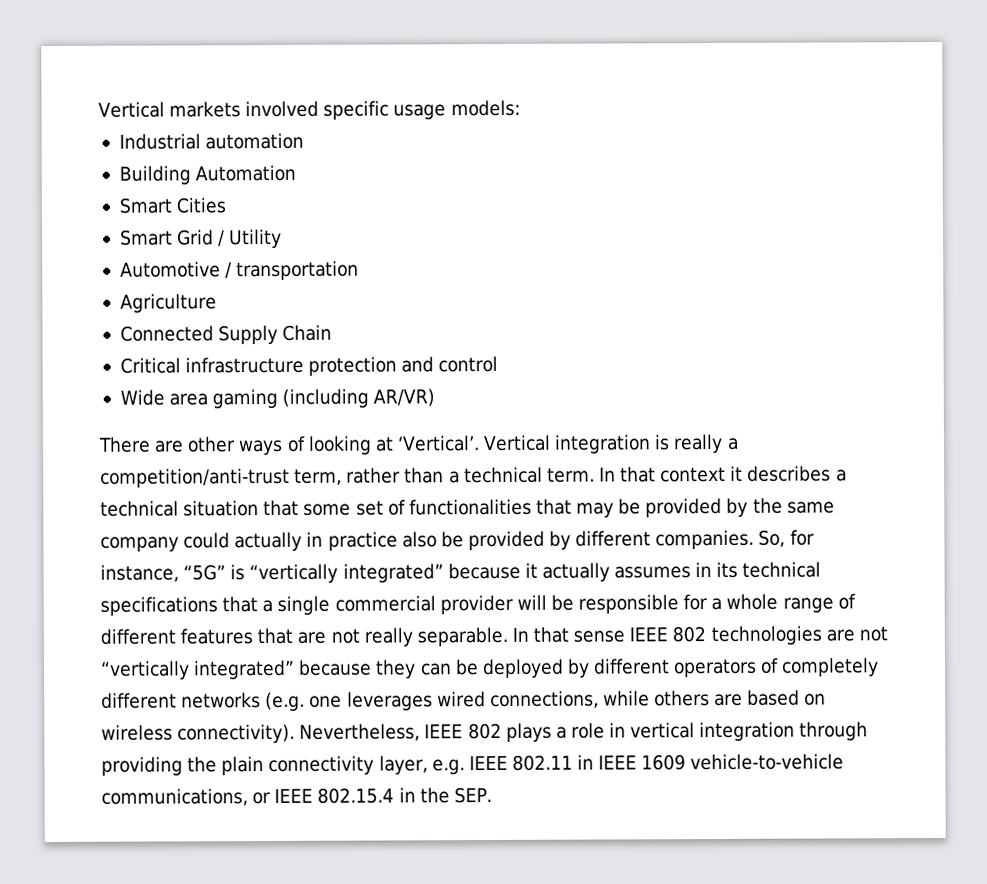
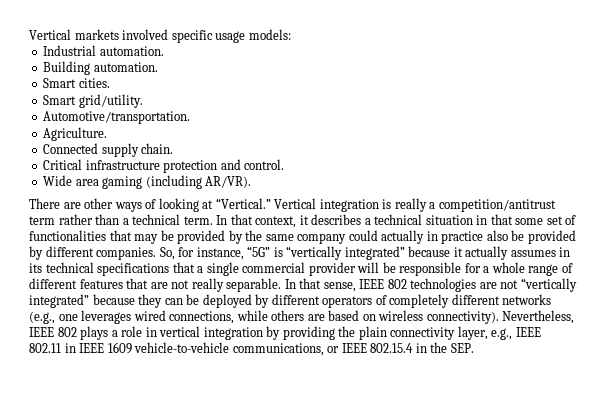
[205,132,305,150] automation -> [99,46,164,56] automation.
[195,164,297,182] [118,197,227,214] [119,228,283,249] [119,260,360,281] [119,293,217,313] Automation // Smart Cities // Smart Grid / Utility // Automotive / transportation // Agriculture -> [93,62,158,72] [43,78,110,88] [43,94,143,108] [43,111,191,124] [43,127,108,141] automation. // Smart cities. // Smart grid/utility. // Automotive/transportation. // Agriculture.
[218,324,333,345] Supply Chain -> [101,143,174,157] supply chain.
[438,355,499,373] control -> [244,159,285,170] control.
[373,388,436,407] AR/VR) -> [205,176,252,188] AR/VR).
[396,435,480,452] ‘Vertical’. -> [215,198,271,209] “Vertical.”
[100,467,343,488] competition/anti-trust term, -> [438,199,556,212] [29,216,55,225] competition/antitrust term
[660,466,727,483] context -> [255,216,297,228] context,
(260, 508) none -> [476,215,488,225] in
[573,630,626,643] sense -> [323,282,356,292] sense,
[265,691,306,712] (e.g. -> [29,311,55,324] (e.g.,
[799,721,869,741] through -> [266,326,281,340] by
[431,759,465,775] e.g. -> [491,328,513,340] e.g.,

